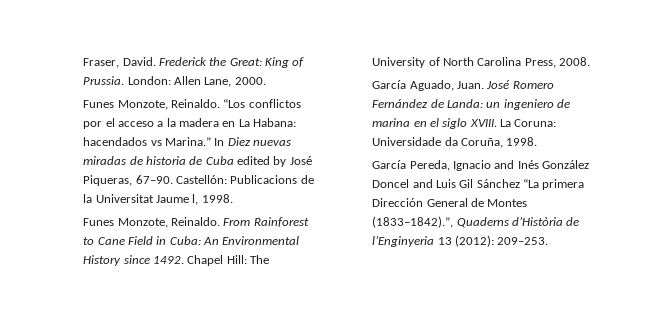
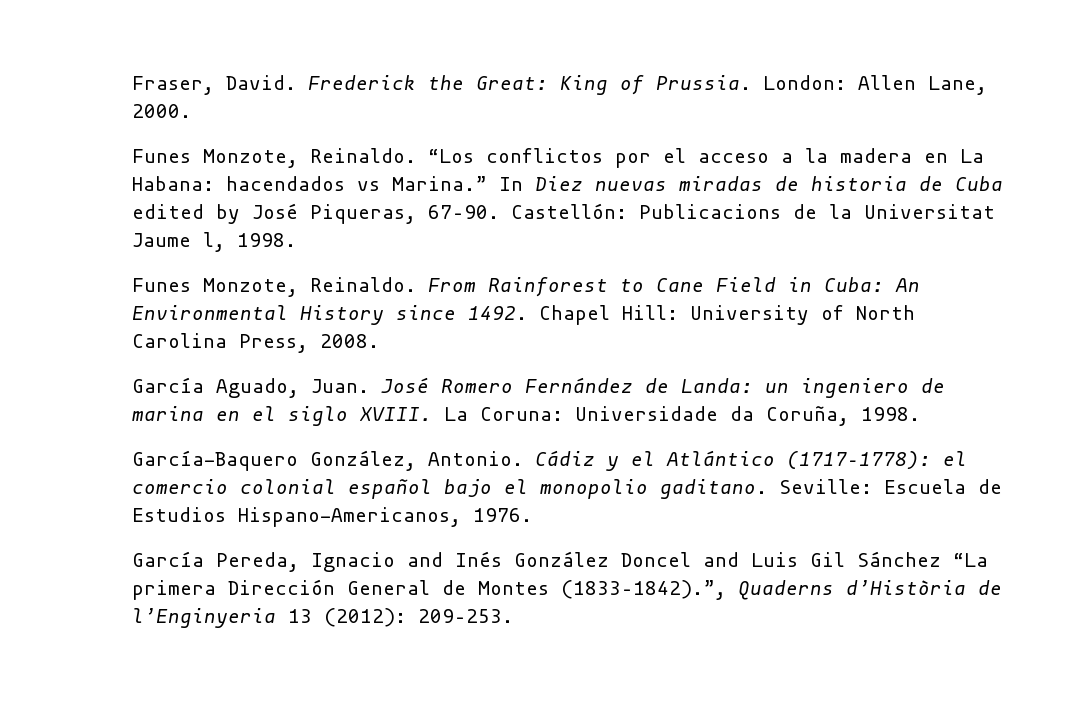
[250,255,270,264] The -> (679, 312) none
(538, 141) none -> [132,450,968,471] [132,479,1003,499] [132,507,533,527] // García-Baquero González, Antonio. Cádiz y el Atlántico (1717–1778): el comercio colonial español bajo el monopolio gaditano. Seville: Escuela de Estudios Hispano-Americanos, 1976.

